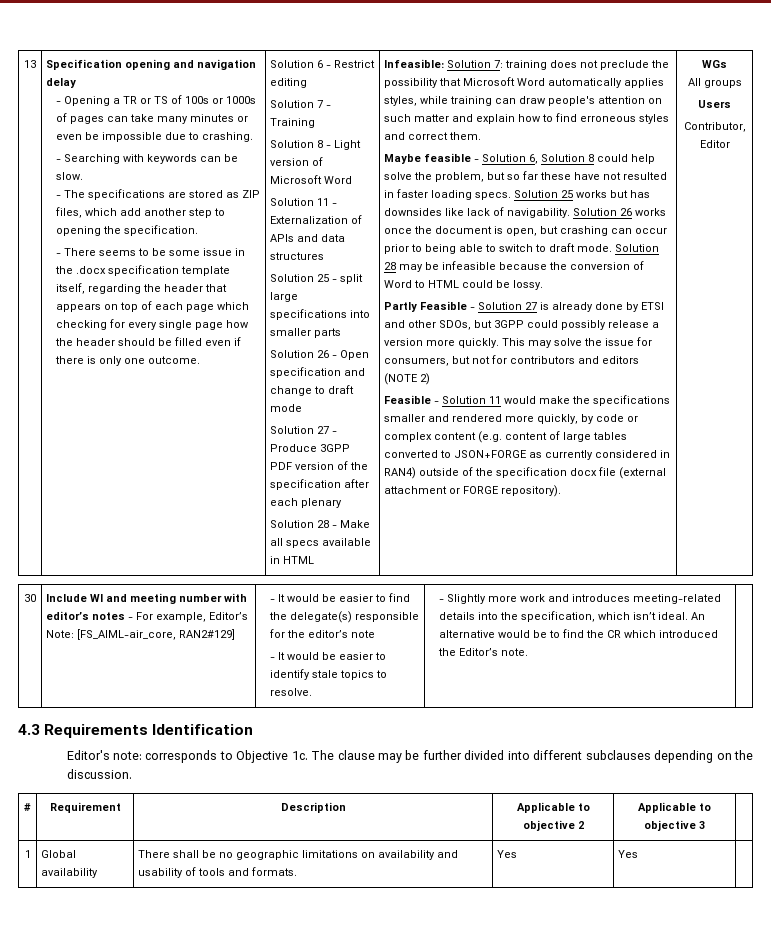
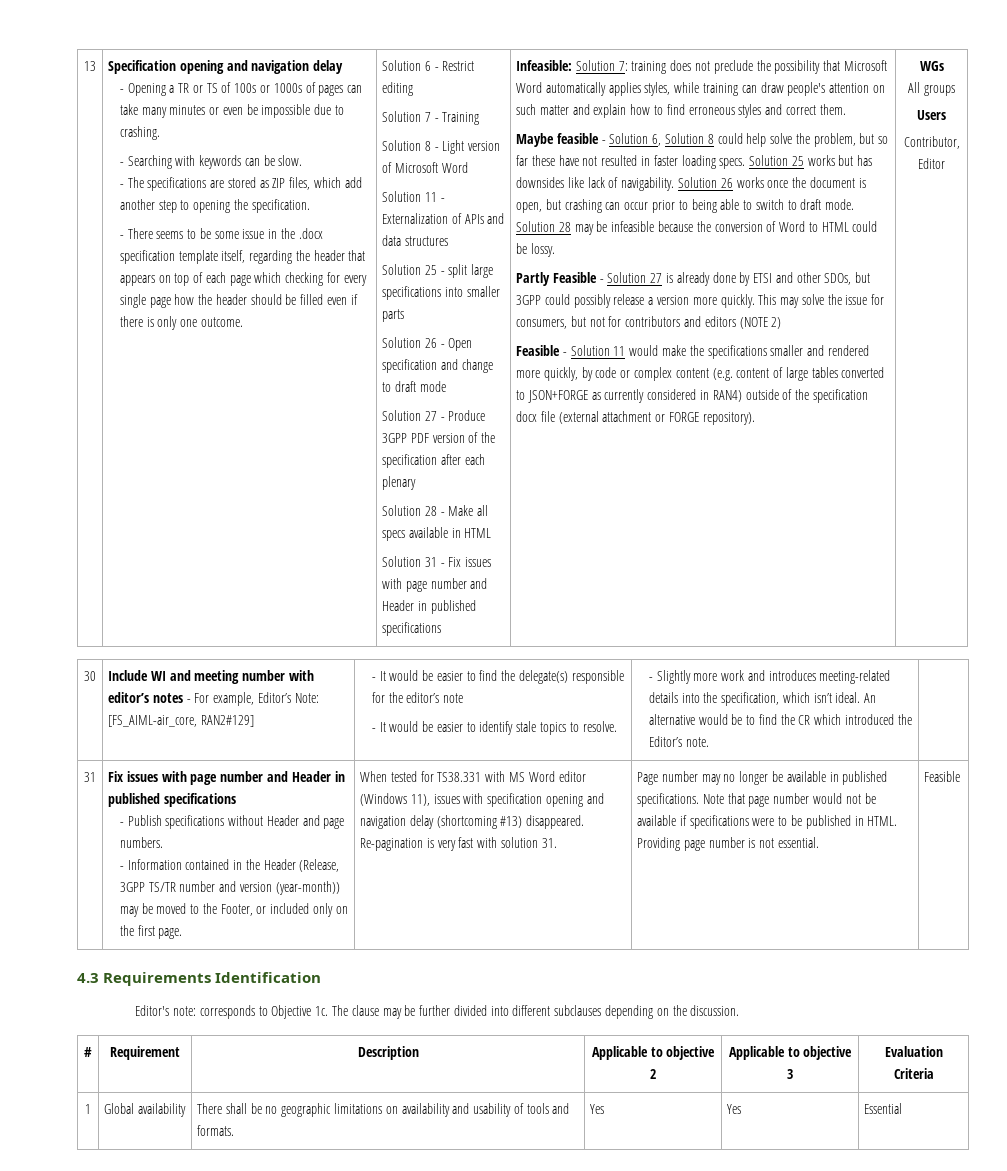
(315, 560) none -> [382,556,492,567] [382,578,488,592] [382,600,476,614] [382,622,442,636] // Solution 31 - Fix issues with page number and Header in published specifications
(528, 652) none -> [84,772,96,782] [108,771,345,785] [108,793,236,807] [119,815,345,829] [119,837,163,848] [119,859,340,872] [119,881,340,895] [119,903,348,917] [119,925,183,939] [360,771,586,782] [360,793,604,807] [360,815,585,829] [360,837,557,851] [637,771,888,785] [637,793,876,807] [637,815,898,829] [637,837,819,851] [924,771,961,782] // 31 | Fix issues with page number and Header in published specifications // - Publish specifications without Header and page numbers. // - Information contained in the Header (Release, 3GPP TS/TR number and version (year-month)) may be moved to the Footer, or included only on the first page. | When tested for TS38.331 with MS Word editor (Windows 11), issues with specification opening and navigation delay (shortcoming #13) disappeared. Re-pagination is very fast with solution 31. | Page number may no longer be available in published specifications. Note that page number would not be available if specifications were to be published in HTML. Providing page number is not essential. | Feasible
(705, 825) none -> [884,1046,943,1057] [893,1068,934,1079] Evaluation Criteria
(639, 854) none -> [864,1103,903,1114] Essential

